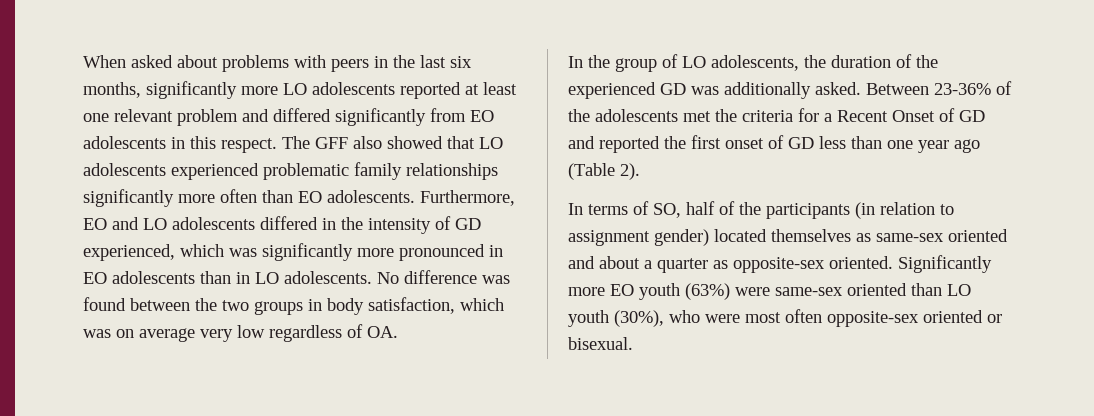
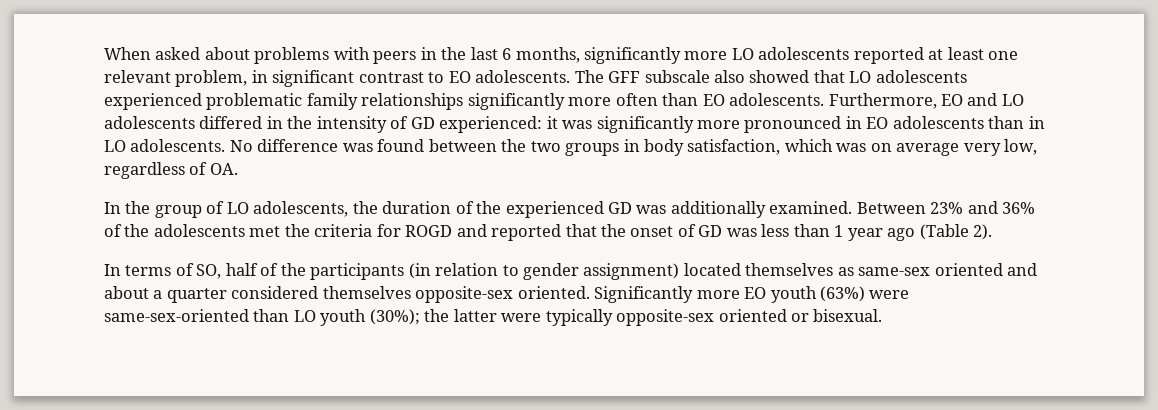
[450,56,472,68] six -> [502,48,512,60] 6
[177,108,494,126] [83,136,277,153] problem and differed significantly from EO adolescents in this respect. -> [175,70,571,87] problem, in significant contrast to EO adolescents.
(348, 143) none -> [644,70,710,83] subscale
[83,244,224,261] experienced, which -> [439,116,558,133] experienced: it
[237,325,265,338] low -> [1004,139,1038,155] low,
[815,82,991,95] asked. Between 23-36% -> [769,201,1036,214] examined. Between 23% and 36%
[824,108,985,122] [568,135,721,153] a Recent Onset of GD and reported the first -> [405,224,627,241] ROGD and reported that the
(814, 143) none -> [726,228,757,237] was
[887,140,913,149] one -> [834,225,844,237] 1
[568,229,709,246] assignment gender) -> [523,263,680,280] gender assignment)
[713,260,728,269] as -> [231,286,411,299] considered themselves
[775,283,907,296] same-sex oriented -> [104,309,249,322] same-sex-oriented
[614,309,822,327] (30%), who were most often -> [369,309,613,326] (30%); the latter were typically

